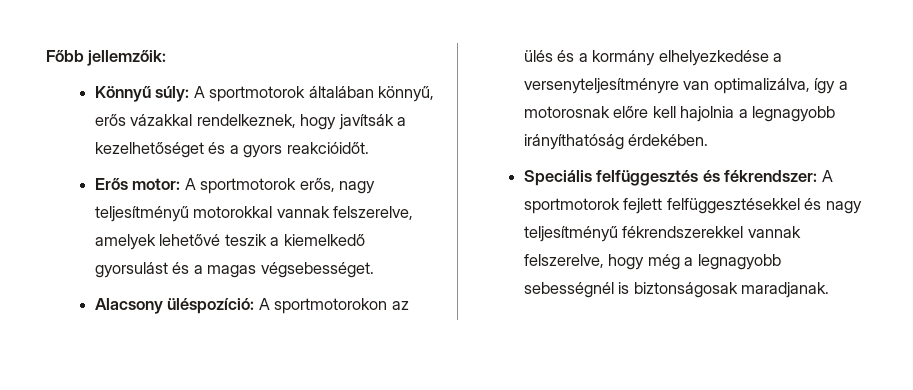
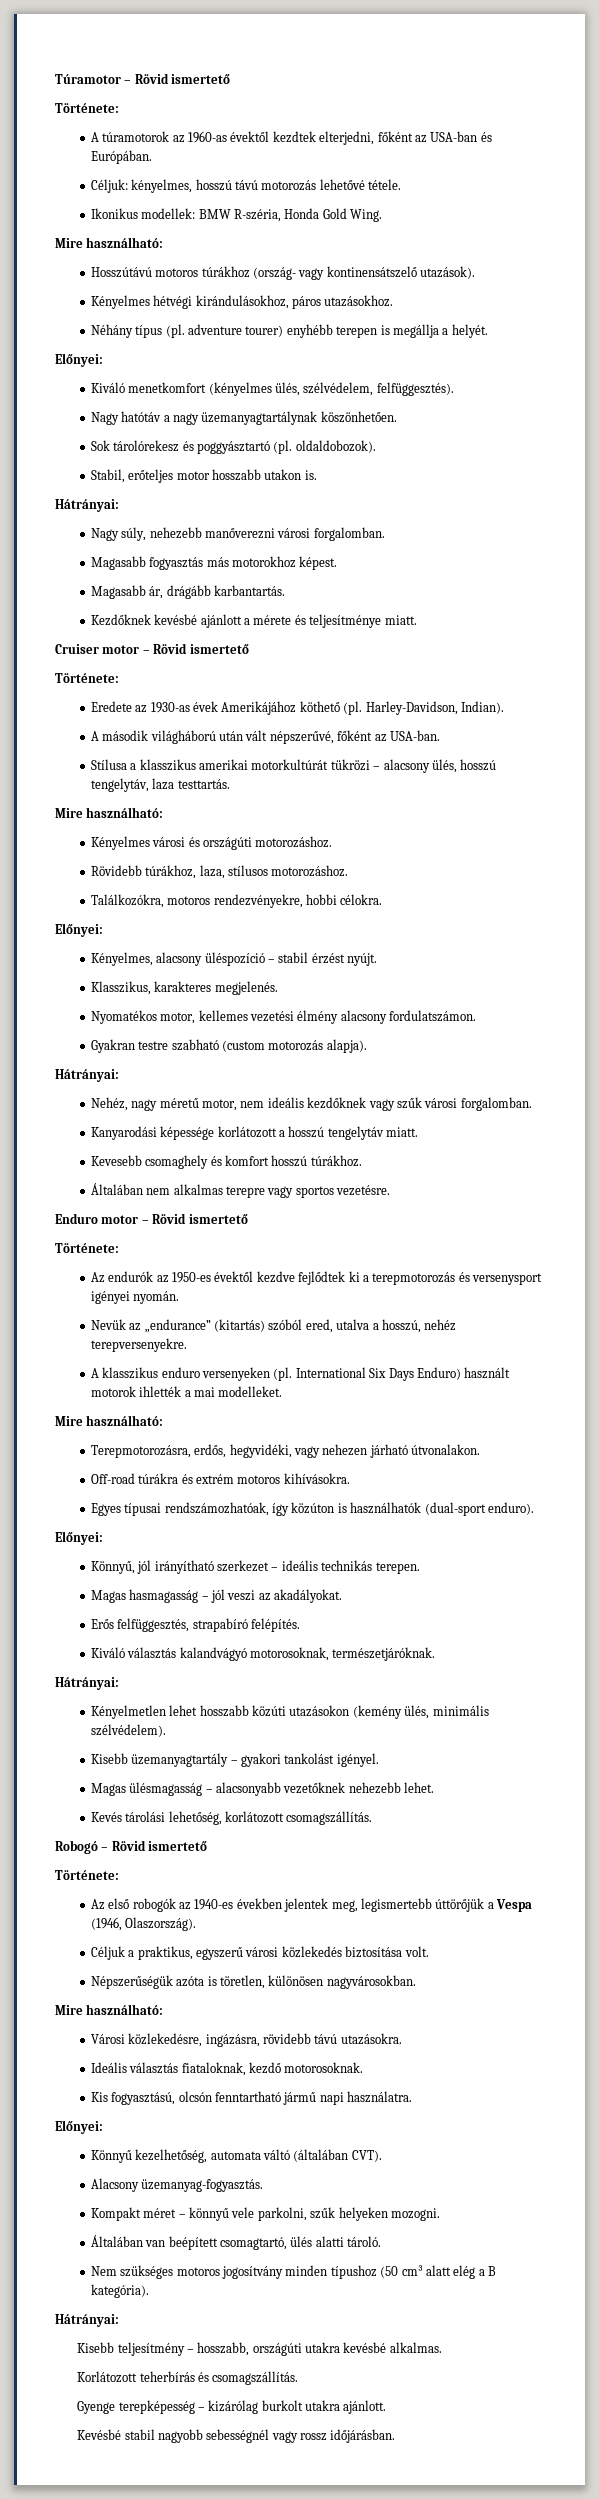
[46,50,167,66] [94,86,435,102] [94,114,407,130] [94,142,369,158] [94,178,376,194] [94,206,414,222] [94,234,365,250] [94,262,374,278] [94,298,409,314] [523,50,783,66] [523,78,848,94] [523,106,836,122] [523,134,709,150] [523,170,833,186] [523,198,862,214] [523,226,801,242] [523,254,781,270] [523,282,830,298] Főbb jellemzőik: // Könnyű súly: A sportmotorok általában könnyű, erős vázakkal rendelkeznek, hogy javítsák a kezelhetőséget és a gyors reakcióidőt. // Erős motor: A sportmotorok erős, nagy teljesítményű motorokkal vannak felszerelve, amelyek lehetővé teszik a kiemelkedő gyorsulást és a magas végsebességet. // Alacsony üléspozíció: A sportmotorokon az ülés és a kormány elhelyezkedése a versenyteljesítményre van optimalizálva, így a motorosnak előre kell hajolnia a legnagyobb irányíthatóság érdekében. // Speciális felfüggesztés és fékrendszer: A sportmotorok fejlett felfüggesztésekkel és nagy teljesítményű fékrendszerekkel vannak felszerelve, hogy még a legnagyobb sebességnél is biztonságosak maradjanak. -> [55,73,231,84] [55,103,119,113] [90,131,492,145] [90,150,152,164] [90,179,402,193] [90,208,383,222] [55,237,164,248] [90,266,476,280] [90,295,394,309] [90,324,488,338] [55,353,103,367] [90,382,454,396] [90,411,397,425] [90,440,376,454] [90,469,317,483] [55,499,119,512] [90,527,385,541] [90,556,338,570] [90,585,286,599] [90,614,417,628] [55,643,249,654] [55,673,119,683] [90,701,504,715] [90,730,440,744] [90,759,497,773] [90,778,230,792] [55,807,164,818] [90,836,333,850] [90,865,349,879] [90,894,383,908] [55,923,103,937] [90,952,378,966] [90,981,278,995] [90,1010,477,1024] [90,1039,367,1053] [55,1069,119,1082] [90,1097,532,1111] [90,1126,419,1140] [90,1155,362,1169] [90,1183,391,1198] [55,1213,248,1224] [55,1243,119,1253] [90,1271,543,1285] [90,1291,180,1304] [90,1319,457,1333] [90,1338,187,1352] [90,1367,511,1381] [90,1386,283,1397] [55,1415,164,1426] [90,1444,481,1458] [90,1473,350,1484] [90,1502,534,1516] [55,1531,103,1545] [90,1560,420,1574] [90,1589,343,1603] [90,1618,301,1632] [90,1647,436,1661] [55,1677,119,1690] [90,1705,489,1719] [90,1724,166,1737] [90,1753,379,1767] [90,1782,435,1796] [90,1811,373,1825] [55,1840,208,1854] [55,1870,119,1880] [90,1898,533,1912] [90,1917,197,1931] [90,1946,429,1960] [90,1975,416,1989] [55,2004,164,2015] [90,2033,402,2047] [90,2062,364,2076] [90,2091,413,2105] [55,2120,103,2134] [90,2149,382,2163] [90,2178,264,2192] [90,2207,440,2221] [90,2235,382,2250] [90,2265,497,2279] [90,2284,149,2298] [55,2314,119,2327] [77,2342,442,2356] [77,2371,299,2385] [77,2400,387,2414] [77,2429,396,2443] Túramotor – Rövid ismertető // Története: // A túramotorok az 1960-as évektől kezdtek elterjedni, főként az USA-ban és Európában. // Céljuk: kényelmes, hosszú távú motorozás lehetővé tétele. // Ikonikus modellek: BMW R-széria, Honda Gold Wing. // Mire használható: // Hosszútávú motoros túrákhoz (ország- vagy kontinensátszelő utazások). // Kényelmes hétvégi kirándulásokhoz, páros utazásokhoz. // Néhány típus (pl. adventure tourer) enyhébb terepen is megállja a helyét. // Előnyei: // Kiváló menetkomfort (kényelmes ülés, szélvédelem, felfüggesztés). // Nagy hatótáv a nagy üzemanyagtartálynak köszönhetően. // Sok tárolórekesz és poggyásztartó (pl. oldaldobozok). // Stabil, erőteljes motor hosszabb utakon is. // Hátrányai: // Nagy súly, nehezebb manőverezni városi forgalomban. // Magasabb fogyasztás más motorokhoz képest. // Magasabb ár, drágább karbantartás. // Kezdőknek kevésbé ajánlott a mérete és teljesítménye miatt. // Cruiser motor – Rövid ismertető // Története: // Eredete az 1930-as évek Amerikájához köthető (pl. Harley-Davidson, Indian). // A második világháború után vált népszerűvé, főként az USA-ban. // Stílusa a klasszikus amerikai motorkultúrát tükrözi – alacsony ülés, hosszú tengelytáv, laza testtartás. // Mire használható: // Kényelmes városi és országúti motorozáshoz. // Rövidebb túrákhoz, laza, stílusos motorozáshoz. // Találkozókra, motoros rendezvényekre, hobbi célokra. // Előnyei: // Kényelmes, alacsony üléspozíció – stabil érzést nyújt. // Klasszikus, karakteres megjelenés. // Nyomatékos motor, kellemes vezetési élmény alacsony fordulatszámon. // Gyakran testre szabható (custom motorozás alapja). // Hátrányai: // Nehéz, nagy méretű motor, nem ideális kezdőknek vagy szűk városi forgalomban. // Kanyarodási képessége korlátozott a hosszú tengelytáv miatt. // Kevesebb csomaghely és komfort hosszú túrákhoz. // Általában nem alkalmas terepre vagy sportos vezetésre. // Enduro motor – Rövid ismertető // Története: // Az endurók az 1950-es évektől kezdve fejlődtek ki a terepmotorozás és versenysport igényei nyomán. // Nevük az „endurance” (kitartás) szóból ered, utalva a hosszú, nehéz terepversenyekre. // A klasszikus enduro versenyeken (pl. International Six Days Enduro) használt motorok ihlették a mai modelleket. // Mire használható: // Terepmotorozásra, erdős, hegyvidéki, vagy nehezen járható útvonalakon. // Off-road túrákra és extrém motoros kihívásokra. // Egyes típusai rendszámozhatóak, így közúton is használhatók (dual-sport enduro). // Előnyei: // Könnyű, jól irányítható szerkezet – ideális technikás terepen. // Magas hasmagasság – jól veszi az akadályokat. // Erős felfüggesztés, strapabíró felépítés. // Kiváló választás kalandvágyó motorosoknak, természetjáróknak. // Hátrányai: // Kényelmetlen lehet hosszabb közúti utazásokon (kemény ülés, minimális szélvédelem). // Kisebb üzemanyagtartály – gyakori tankolást igényel. // Magas ülésmagasság – alacsonyabb vezetőknek nehezebb lehet. // Kevés tárolási lehetőség, korlátozott csomagszállítás. // Robogó – Rövid ismertető // Története: // Az első robogók az 1940-es években jelentek meg, legismertebb úttörőjük a Vespa (1946, Olaszország). // Céljuk a praktikus, egyszerű városi közlekedés biztosítása volt. // Népszerűségük azóta is töretlen, különösen nagyvárosokban. // Mire használható: // Városi közlekedésre, ingázásra, rövidebb távú utazásokra. // Ideális választás fiataloknak, kezdő motorosoknak. // Kis fogyasztású, olcsón fenntartható jármű napi használatra. // Előnyei: // Könnyű kezelhetőség, automata váltó (általában CVT). // Alacsony üzemanyag-fogyasztás. // Kompakt méret – könnyű vele parkolni, szűk helyeken mozogni. // Általában van beépített csomagtartó, ülés alatti tároló. // Nem szükséges motoros jogosítvány minden típushoz (50 cm³ alatt elég a B kategória). // Hátrányai: // Kisebb teljesítmény – hosszabb, országúti utakra kevésbé alkalmas. // Korlátozott teherbírás és csomagszállítás. // Gyenge terepképesség – kizárólag burkolt utakra ajánlott. // Kevésbé stabil nagyobb sebességnél vagy rossz időjárásban.

